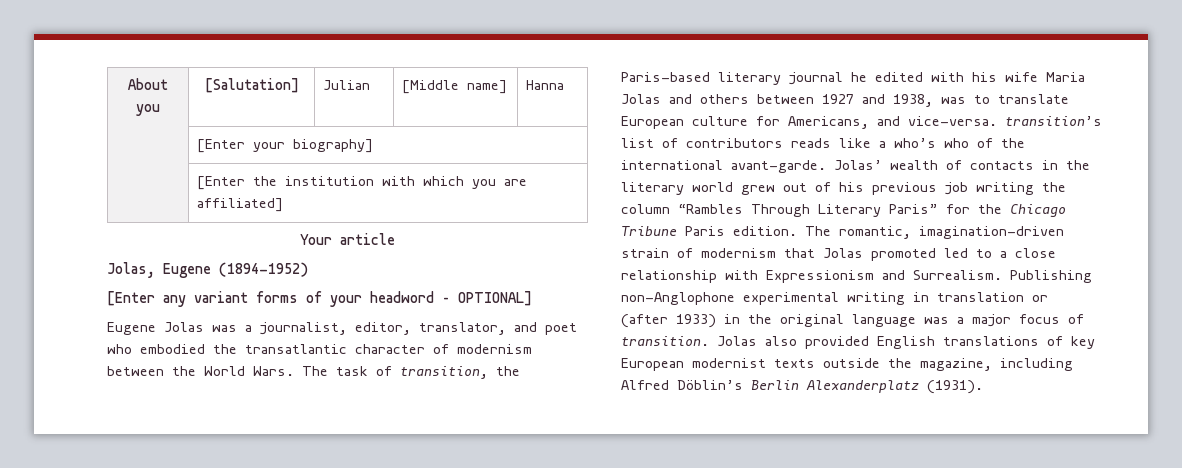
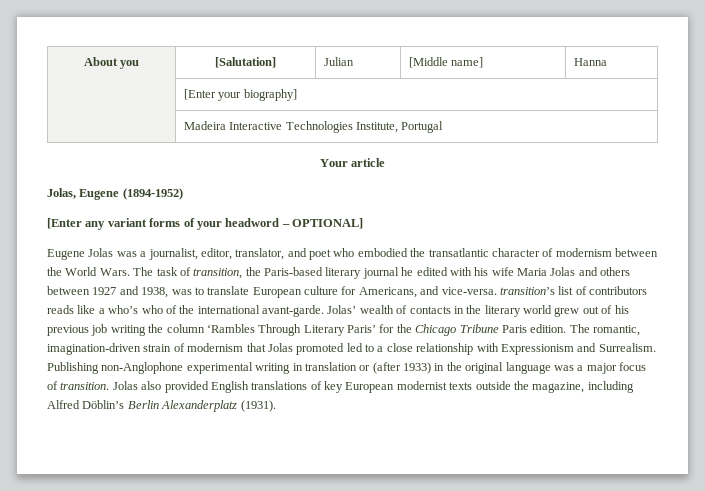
[196,176,527,190] [196,198,283,212] [Enter the institution with which you are affiliated] -> [183,121,444,133] Madeira Interactive Technologies Institute, Portugal
[678,204,743,214] “Rambles -> [206,324,255,333] ‘Rambles
[889,204,938,214] Paris” -> [347,325,376,333] Paris’

